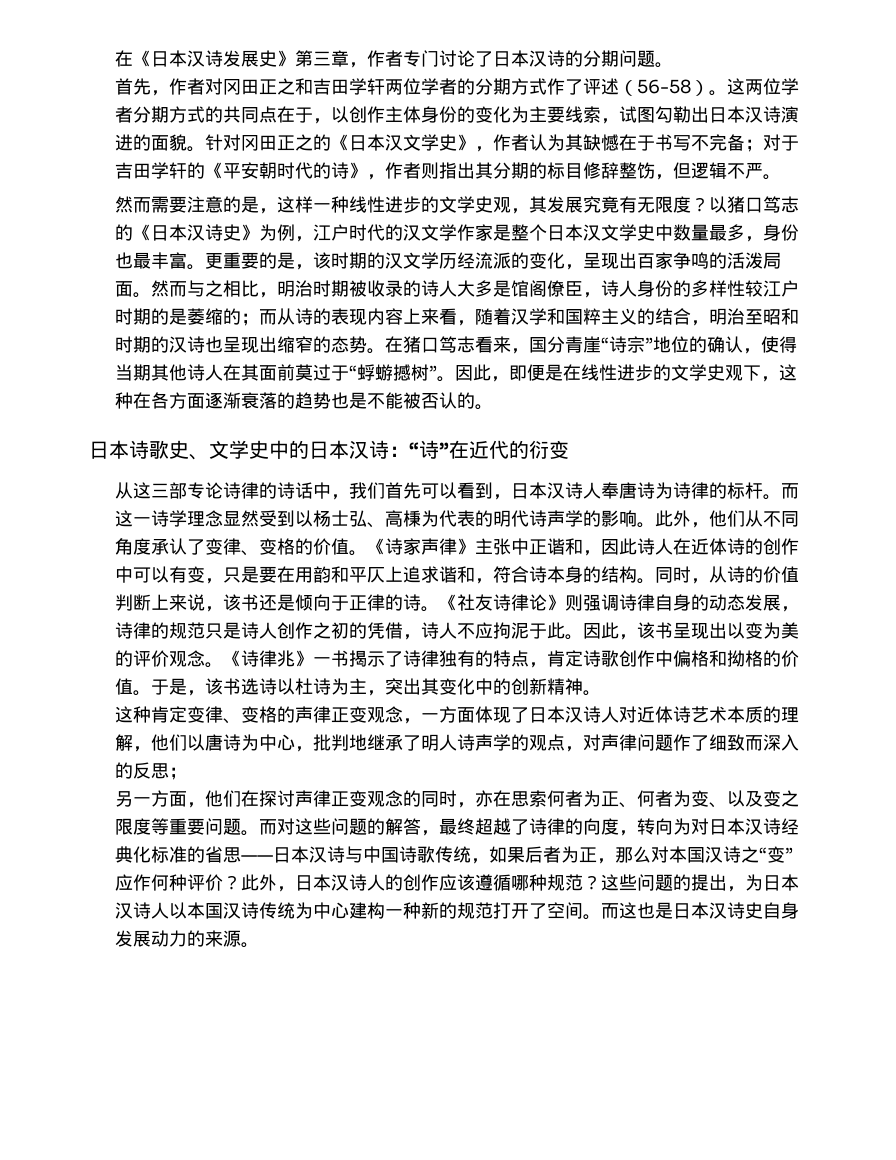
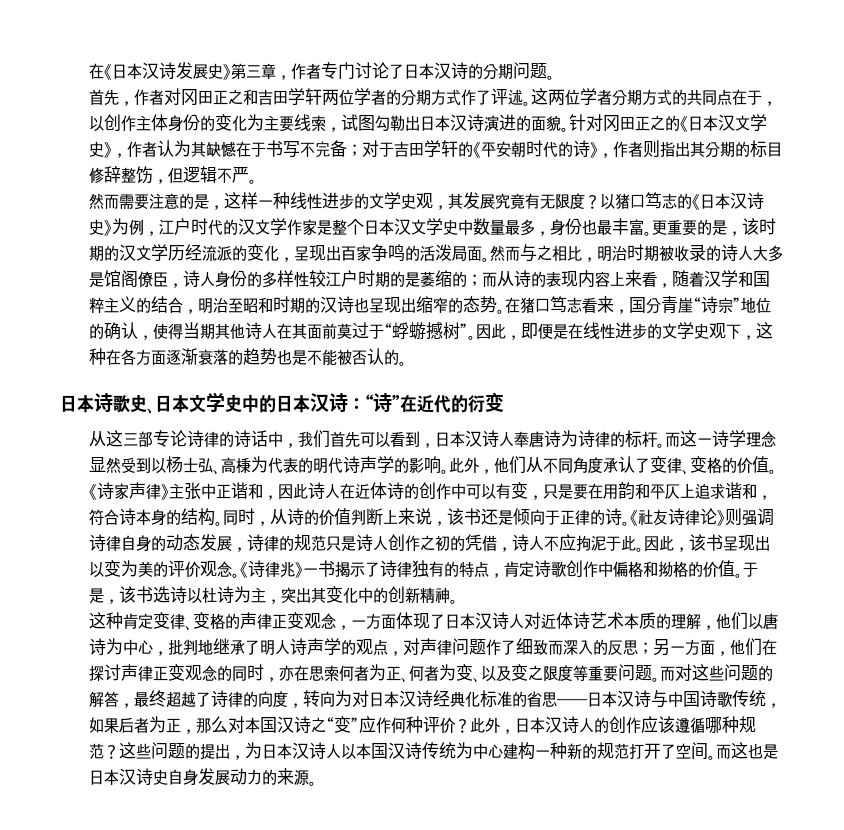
[618,79,709,96] （56-58） -> (524, 97) none
(209, 457) none -> [155,395,189,413] 日本
(187, 773) // -> (654, 648) none

